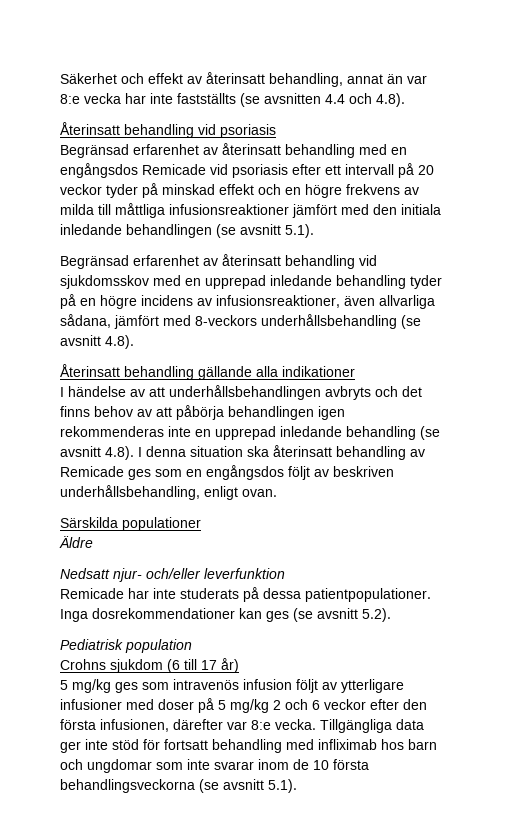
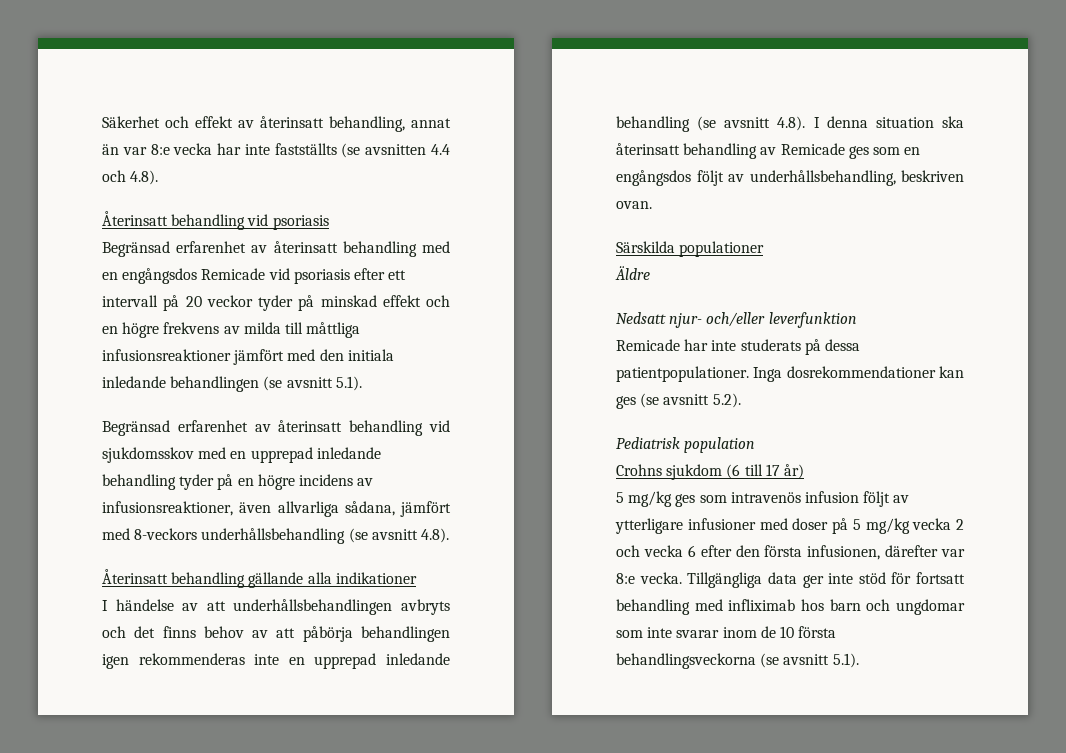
[333,466,394,477] [60,485,238,500] beskriven underhållsbehandling, enligt -> [749,170,964,186] underhållsbehandling, beskriven
(269, 706) none -> [912,518,952,530] vecka
[312,699,366,710] 6 veckor -> [643,545,696,557] vecka 6

